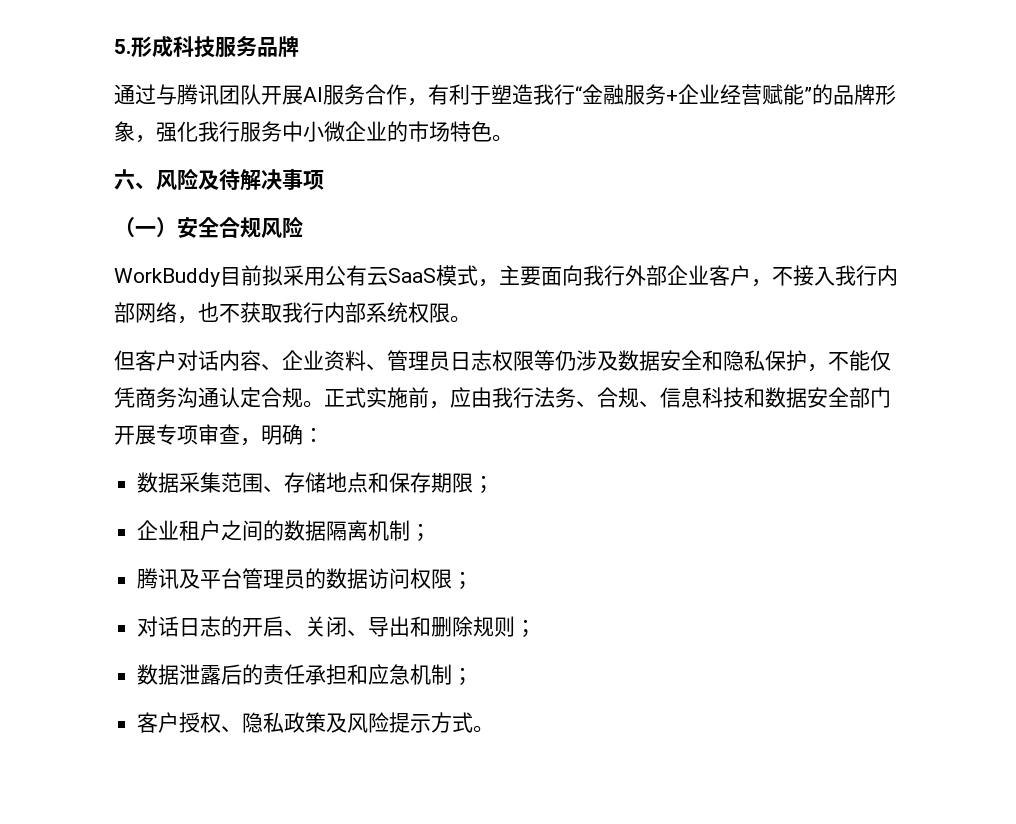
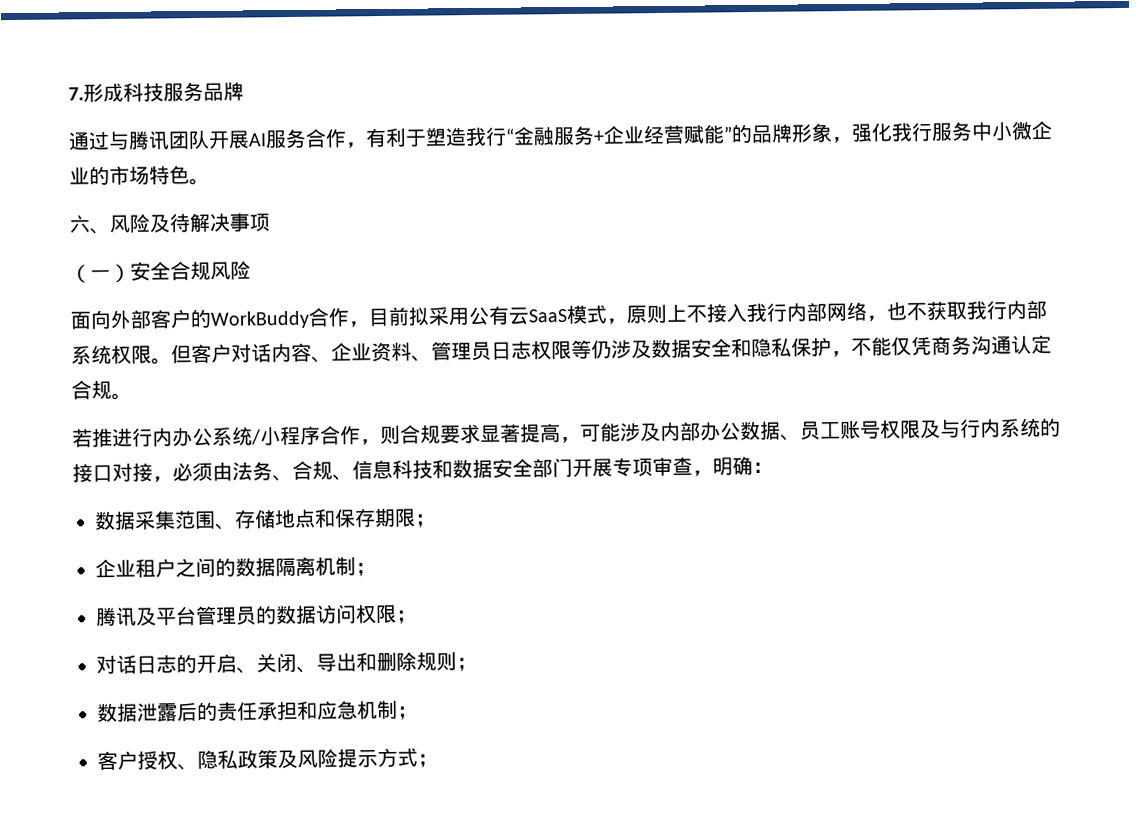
[114,39,131,54] 5. -> [68,87,84,101] 7.
[114,268,220,287] WorkBuddy -> [70,307,369,330] 面向外部客户的WorkBuddy合作，
[499,265,772,287] 主要面向我行外部企业客户， -> [626,303,687,324] 原则上
(471, 319) // -> (172, 361) none
[324,387,534,409] 正式实施前，应由我行 -> [72,417,1061,448] [72,461,233,483] // 若推进行内办公系统/小程序合作，则合规要求显著提高，可能涉及内部办公数据、员工账号权限及与行内系统的接口对接，必须由
[473,725,495,733] 。 -> [417,753,438,768] ；

